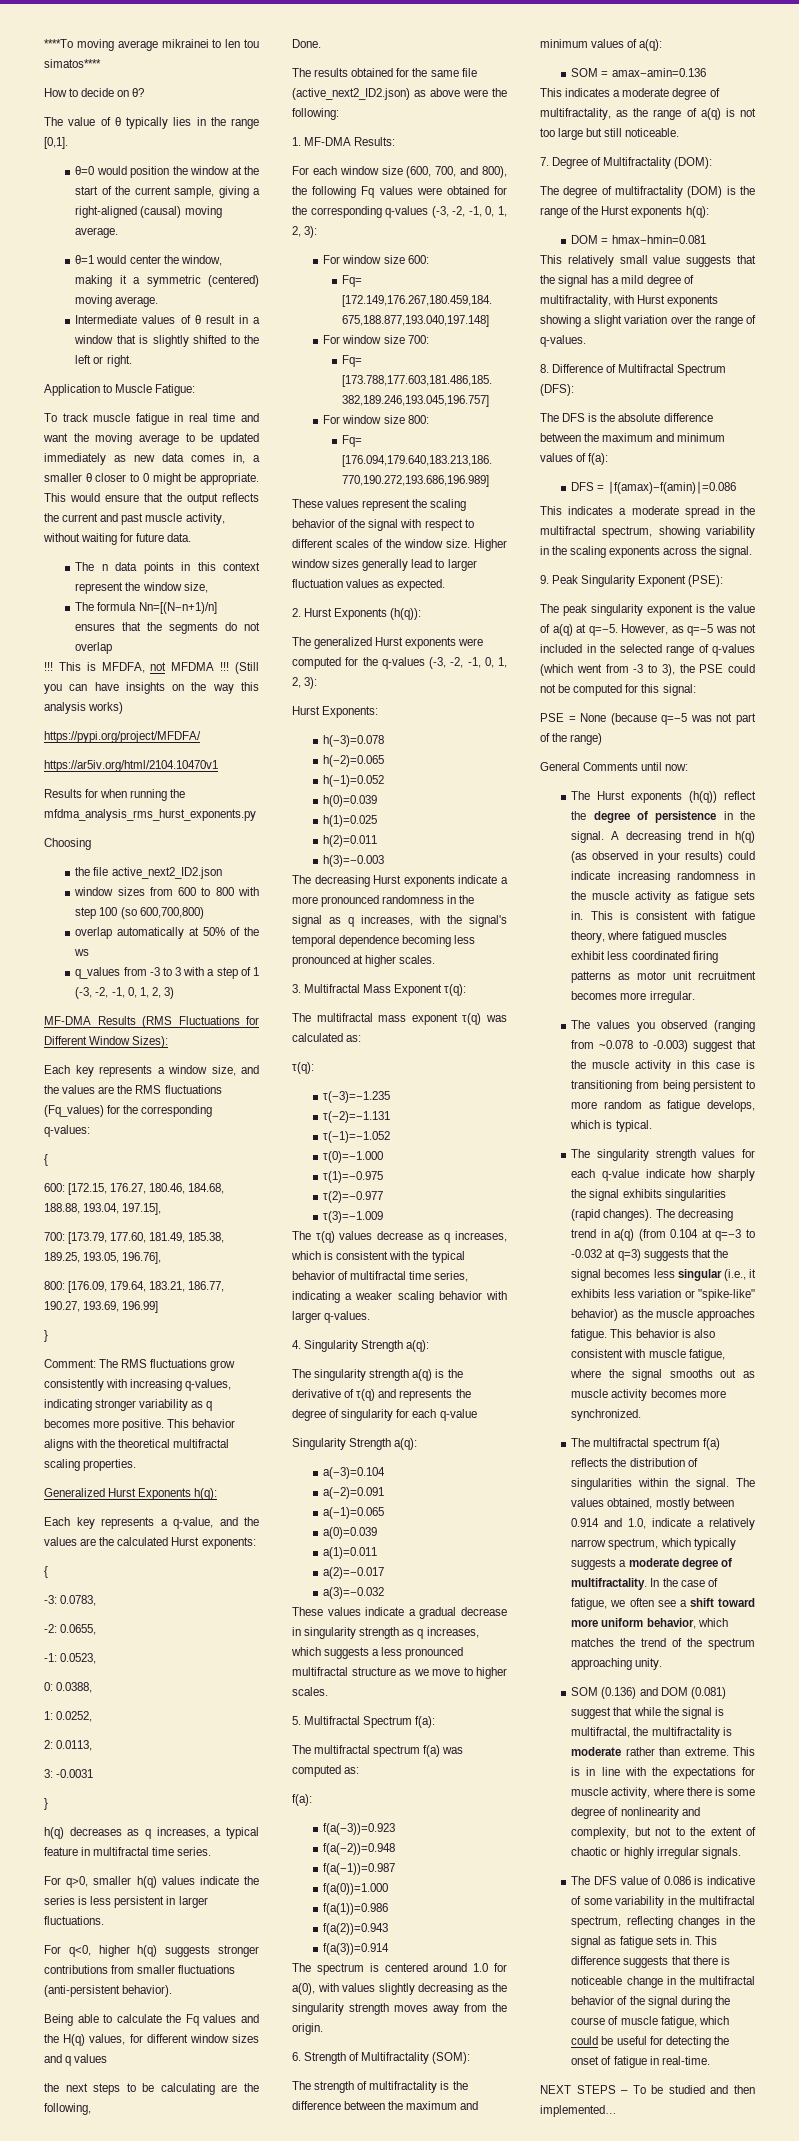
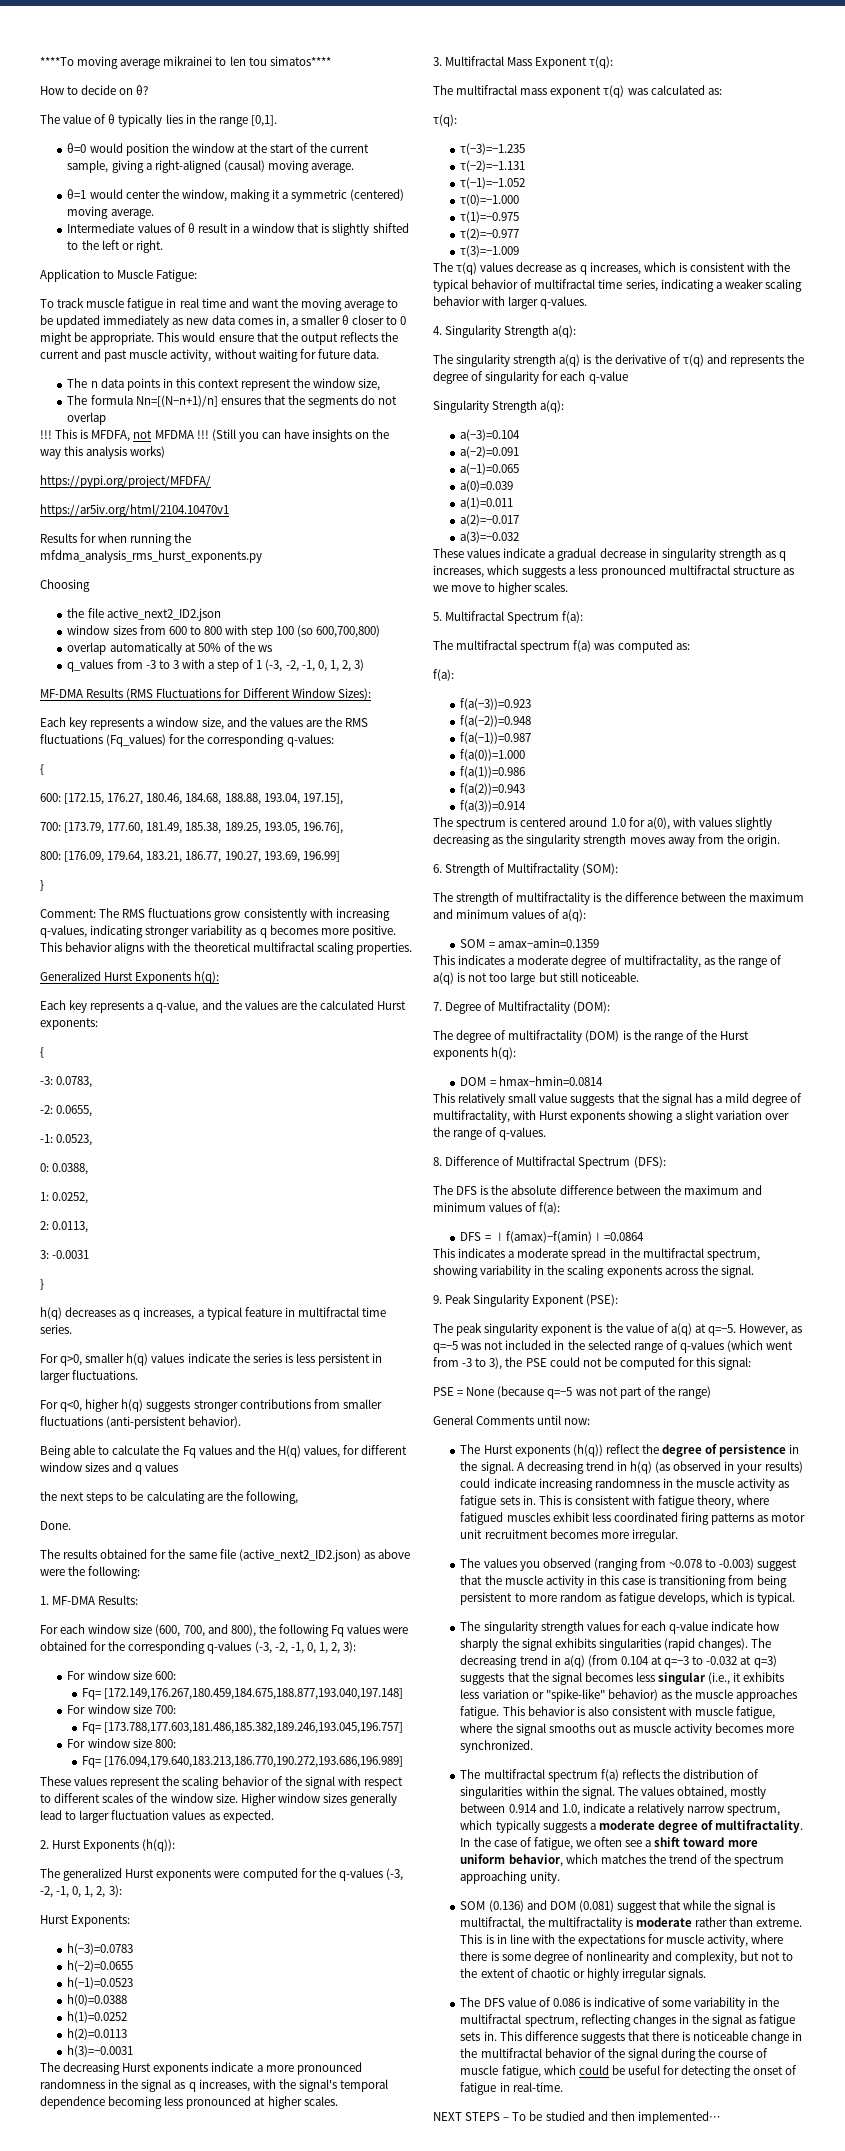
[323,735,385,747] [323,755,385,767] [323,775,385,787] [323,795,378,807] [323,815,378,827] [323,835,378,847] [323,855,385,867] h(−3)=0.078 // h(−2)=0.065 // h(−1)=0.052 // h(0)=0.039 // h(1)=0.025 // h(2)=0.011 // h(3)=−0.003 -> [67,1943,134,1955] [67,1960,134,1972] [67,1977,134,1989] [67,1994,128,2006] [67,2011,128,2023] [67,2028,128,2040] [67,2045,134,2057] h(−3)=0.0783 // h(−2)=0.0655 // h(−1)=0.0523 // h(0)=0.0388 // h(1)=0.0252 // h(2)=0.0113 // h(3)=−0.0031
[611,68,706,77] amax−amin=0.136 -> [497,938,599,948] amax−amin=0.1359
[611,235,706,244] hmax−hmin=0.081 -> [498,1076,603,1086] hmax−hmin=0.0814
[607,481,736,494] ∣f(amax)−f(amin)∣=0.086 -> [493,1231,644,1243] ∣f(amax)−f(amin)∣=0.0864

